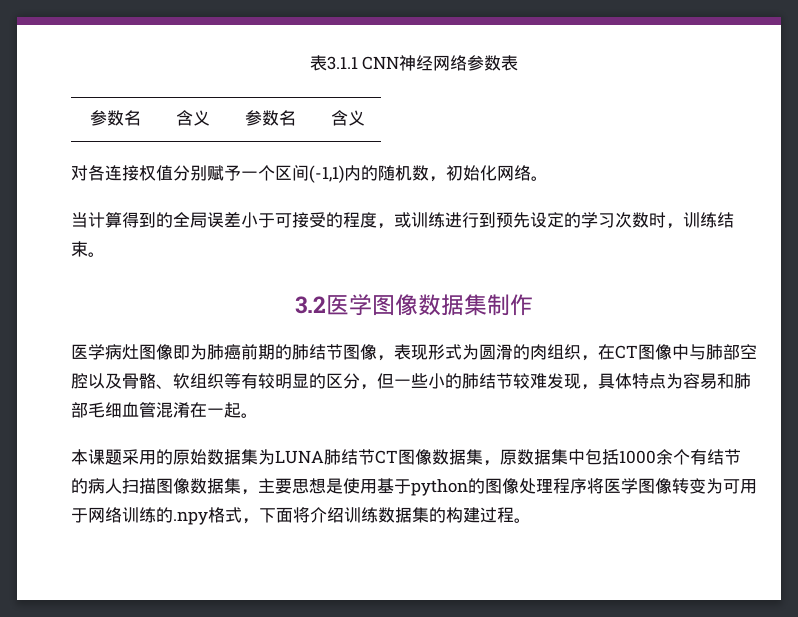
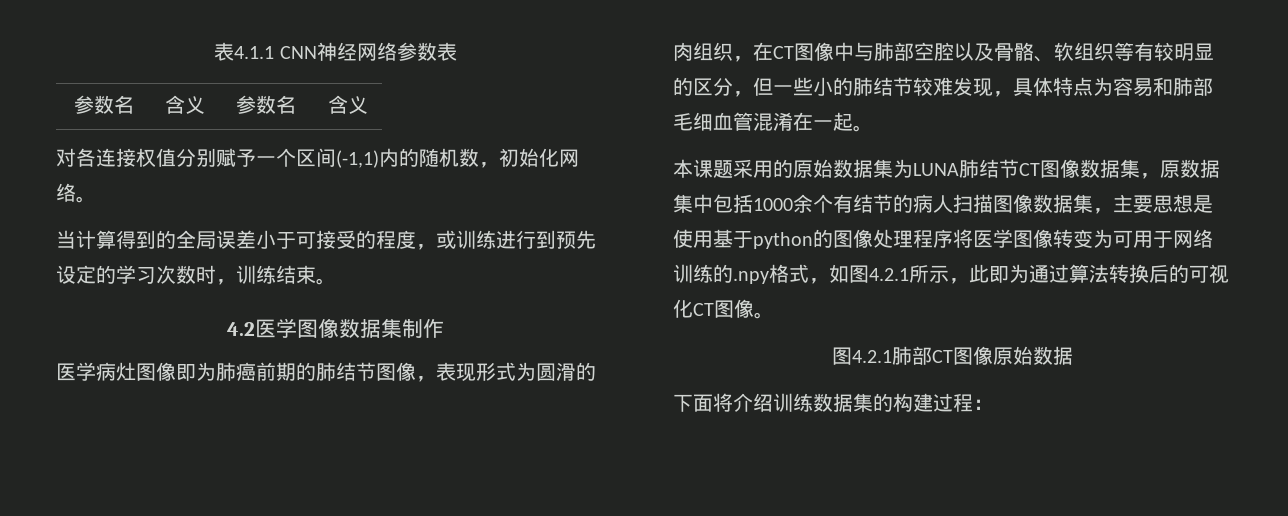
[309,55,358,71] 表3.1.1 -> [214,42,275,61] 表4.1.1
[295,296,326,314] 3.2 -> [227,322,255,336] 4.2
(259, 521) none -> [829,264,1229,284] [673,299,774,319] [832,346,1073,365] 如图4.2.1所示，此即为通过算法转换后的可视化CT图像。 // 图4.2.1肺部CT图像原始数据 //
[514,518,531,523] 。 -> [973,399,993,410] ：

